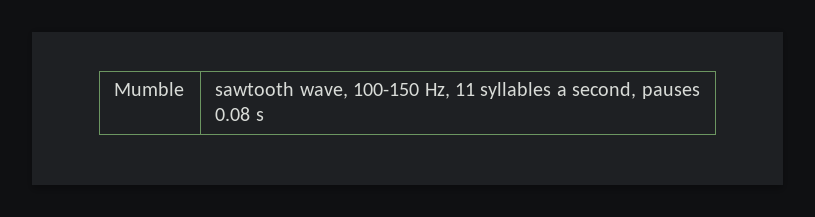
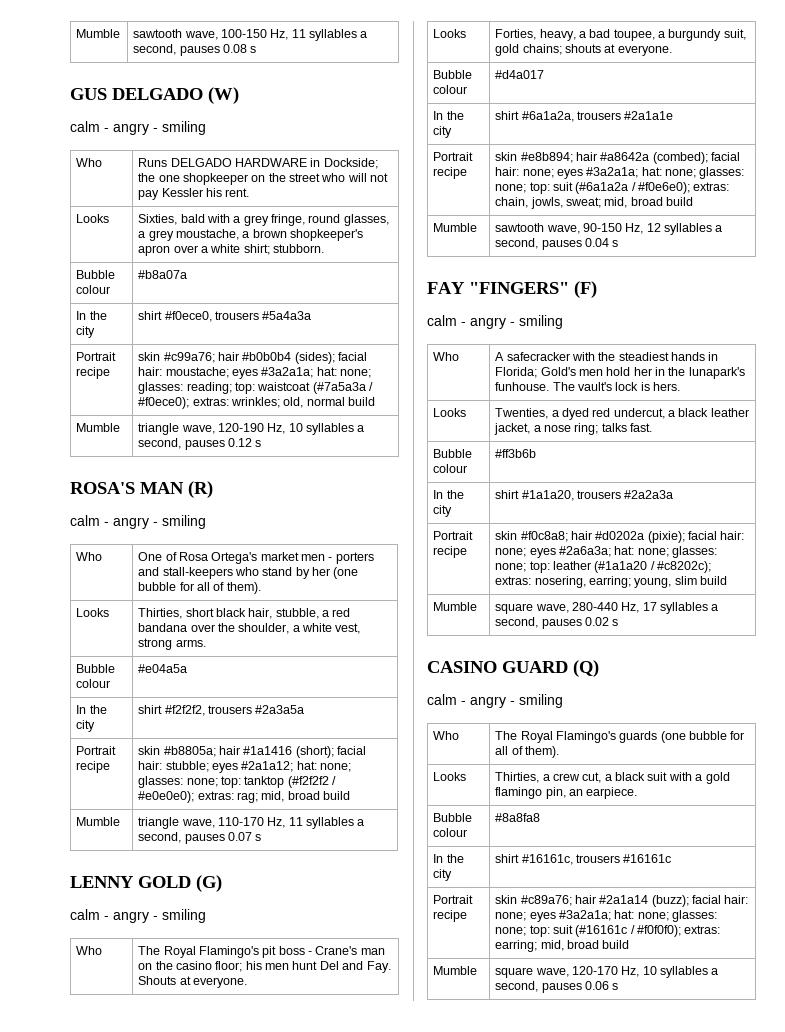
(264, 116) none -> [70,87,239,104] [70,121,206,135] [76,158,103,167] [138,158,378,169] [138,173,389,185] [138,188,250,200] [76,214,110,223] [138,214,389,226] [138,229,364,241] [138,244,325,256] [76,270,116,279] [76,285,111,294] [138,270,188,279] [76,311,107,320] [76,326,96,338] [138,311,312,322] [76,352,117,361] [76,367,111,379] [138,352,368,364] [138,367,372,379] [138,382,374,394] [138,397,376,409] [76,423,121,432] [138,423,365,435] [138,438,262,450] [70,481,213,498] [70,515,206,529] [76,552,103,561] [138,552,374,564] [138,567,359,579] [138,582,261,594] [76,608,110,617] [138,608,351,619] [138,623,361,634] [138,638,206,650] [76,664,116,673] [76,679,111,688] [138,664,188,673] [76,705,107,714] [76,720,96,732] [138,705,305,716] [76,746,117,755] [76,761,111,773] [138,746,367,758] [138,761,352,773] [138,776,337,788] [138,791,351,803] [76,817,121,826] [138,817,365,829] [138,832,262,844] [70,875,222,892] [70,909,206,923] [76,946,103,955] [138,946,385,958] [138,961,391,973] [138,976,247,988] [433,29,467,38] [495,29,746,41] [495,44,672,56] [433,70,473,79] [433,85,468,94] [495,70,545,79] [433,111,464,120] [433,126,453,138] [495,111,674,122] [433,152,474,161] [433,167,468,179] [495,152,741,164] [495,167,745,179] [495,182,730,194] [495,197,694,209] [433,223,478,232] [495,223,723,235] [495,238,619,250] [427,281,597,298] [427,315,563,329] [433,352,460,361] [495,352,719,361] [495,367,745,379] [495,382,681,391] [433,408,467,417] [495,408,749,420] [494,423,653,435] [433,449,473,458] [433,464,468,473] [495,449,537,458] [433,490,464,499] [433,505,453,517] [495,490,674,501] [433,531,474,540] [433,546,468,558] [495,531,745,543] [495,546,718,558] [495,561,712,573] [495,576,728,588] [433,602,478,611] [495,602,719,614] [495,617,619,629] [427,660,599,677] [427,694,563,708] [433,731,460,740] [495,731,745,743] [495,746,559,758] [433,772,467,781] [495,772,730,784] [495,787,638,799] [433,813,473,822] [433,828,468,837] [495,813,541,822] [433,854,464,863] [433,869,453,881] [495,854,672,865] [433,895,474,904] [433,910,468,922] [495,895,749,907] [495,910,718,922] [495,925,721,937] [495,940,630,952] [433,966,478,975] [495,966,719,978] [495,981,619,993] // GUS DELGADO (W) // calm - angry - smiling // Who | Runs DELGADO HARDWARE in Dockside; the one shopkeeper on the street who will not pay Kessler his rent. // Looks | Sixties, bald with a grey fringe, round glasses, a grey moustache, a brown shopkeeper's apron over a white shirt; stubborn. // Bubble colour | #b8a07a // In the city | shirt #f0ece0, trousers #5a4a3a // Portrait recipe | skin #c99a76; hair #b0b0b4 (sides); facial hair: moustache; eyes #3a2a1a; hat: none; glasses: reading; top: waistcoat (#7a5a3a / #f0ece0); extras: wrinkles; old, normal build // Mumble | triangle wave, 120-190 Hz, 10 syllables a second, pauses 0.12 s // ROSA'S MAN (R) // calm - angry - smiling // Who | One of Rosa Ortega's market men - porters and stall-keepers who stand by her (one bubble for all of them). // Looks | Thirties, short black hair, stubble, a red bandana over the shoulder, a white vest, strong arms. // Bubble colour | #e04a5a // In the city | shirt #f2f2f2, trousers #2a3a5a // Portrait recipe | skin #b8805a; hair #1a1416 (short); facial hair: stubble; eyes #2a1a12; hat: none; glasses: none; top: tanktop (#f2f2f2 / #e0e0e0); extras: rag; mid, broad build // Mumble | triangle wave, 110-170 Hz, 11 syllables a second, pauses 0.07 s // LENNY GOLD (G) // calm - angry - smiling // Who | The Royal Flamingo's pit boss - Crane's man on the casino floor; his men hunt Del and Fay. Shouts at everyone. // Looks | Forties, heavy, a bad toupee, a burgundy suit, gold chains; shouts at everyone. // Bubble colour | #d4a017 // In the city | shirt #6a1a2a, trousers #2a1a1e // Portrait recipe | skin #e8b894; hair #a8642a (combed); facial hair: none; eyes #3a2a1a; hat: none; glasses: none; top: suit (#6a1a2a / #f0e6e0); extras: chain, jowls, sweat; mid, broad build // Mumble | sawtooth wave, 90-150 Hz, 12 syllables a second, pauses 0.04 s // FAY "FINGERS" (F) // calm - angry - smiling // Who | A safecracker with the steadiest hands in Florida; Gold's men hold her in the lunapark's funhouse. The vault's lock is hers. // Looks | Twenties, a dyed red undercut, a black leather jacket, a nose ring; talks fast. // Bubble colour | #ff3b6b // In the city | shirt #1a1a20, trousers #2a2a3a // Portrait recipe | skin #f0c8a8; hair #d0202a (pixie); facial hair: none; eyes #2a6a3a; hat: none; glasses: none; top: leather (#1a1a20 / #c8202c); extras: nosering, earring; young, slim build // Mumble | square wave, 280-440 Hz, 17 syllables a second, pauses 0.02 s // CASINO GUARD (Q) // calm - angry - smiling // Who | The Royal Flamingo's guards (one bubble for all of them). // Looks | Thirties, a crew cut, a black suit with a gold flamingo pin, an earpiece. // Bubble colour | #8a8fa8 // In the city | shirt #16161c, trousers #16161c // Portrait recipe | skin #c89a76; hair #2a1a14 (buzz); facial hair: none; eyes #3a2a1a; hat: none; glasses: none; top: suit (#16161c / #f0f0f0); extras: earring; mid, broad build // Mumble | square wave, 120-170 Hz, 10 syllables a second, pauses 0.06 s

